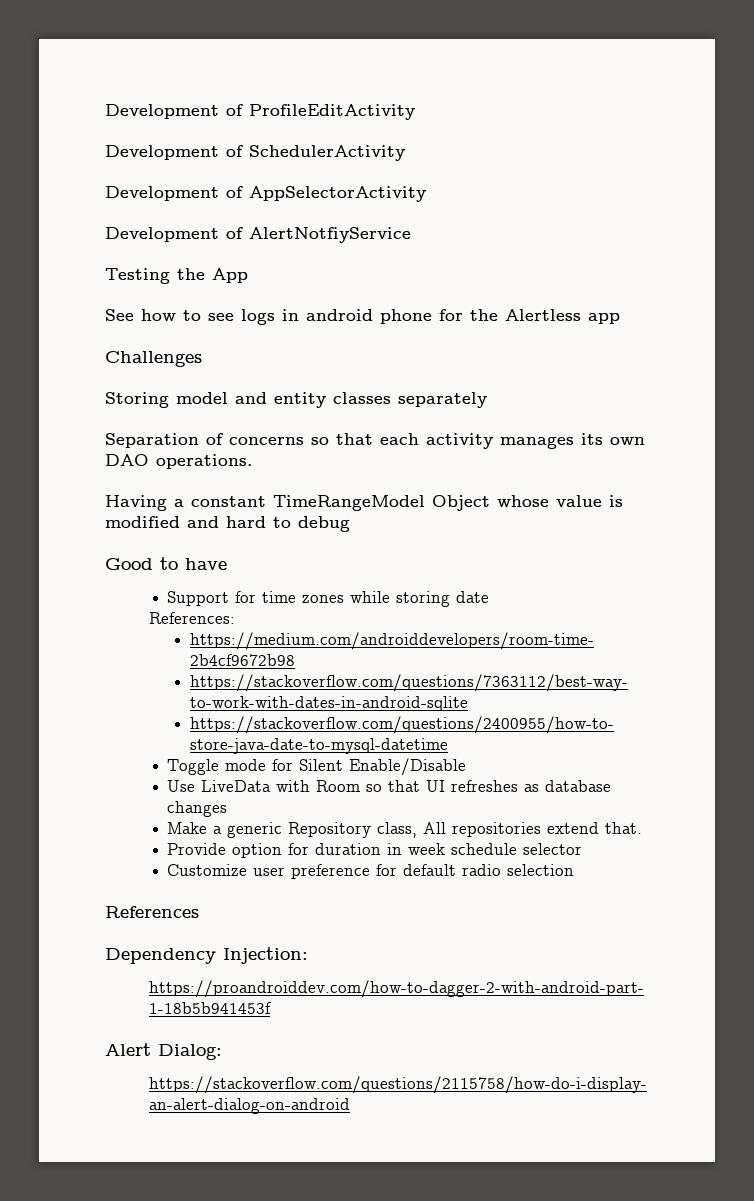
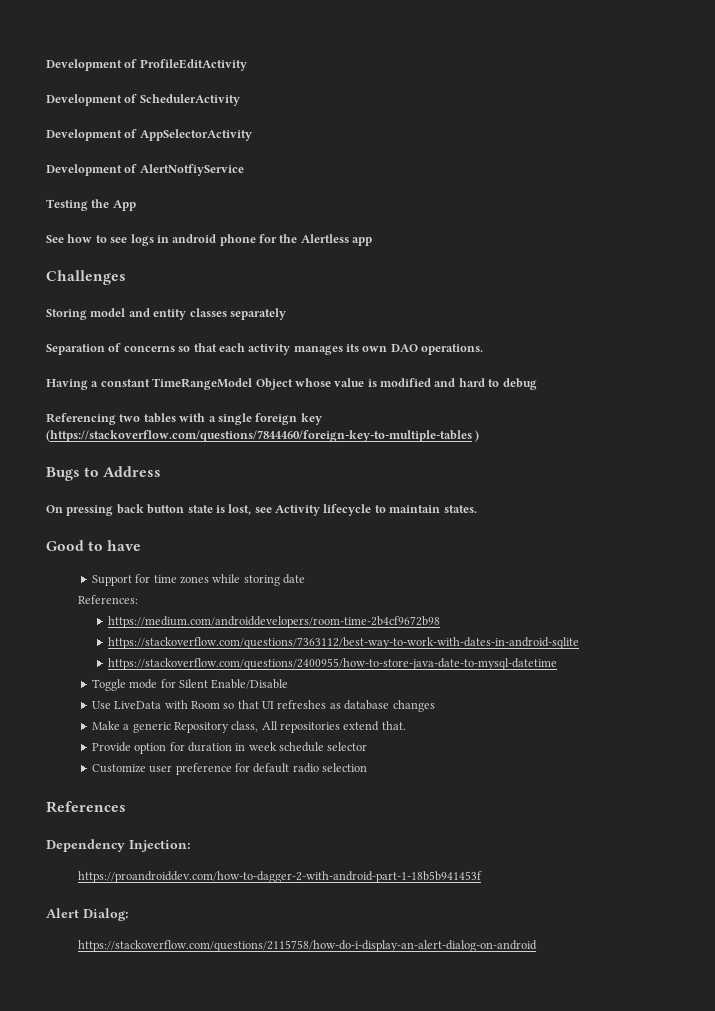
(350, 524) none -> [46,413,322,425] [46,430,480,442] [46,466,162,481] [46,504,477,516] // Referencing two tables with a single foreign key (https://stackoverflow.com/questions/7844460/foreign-key-to-multiple-tables ) // Bugs to Address // On pressing back button state is lost, see Activity lifecycle to maintain states.

